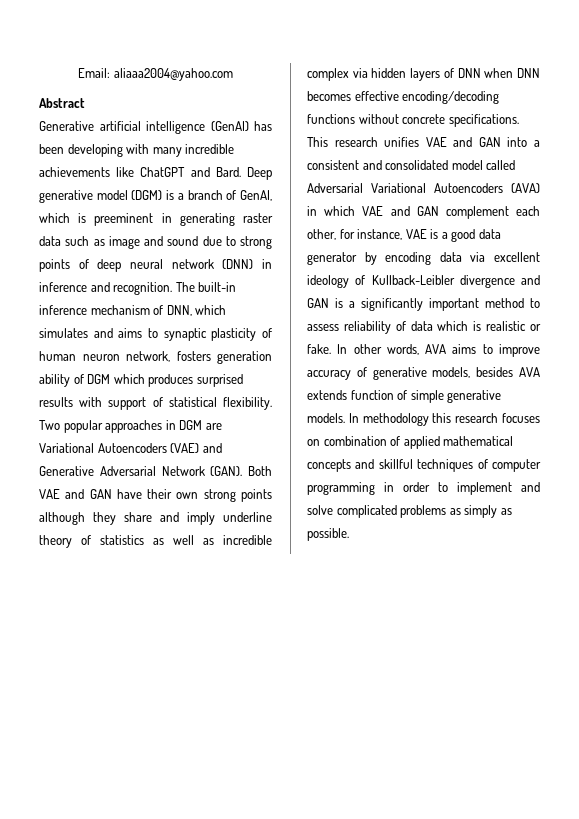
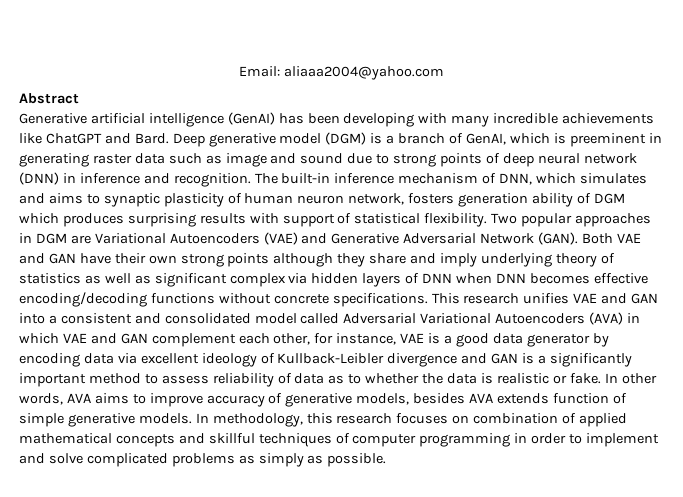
[196,374,243,387] surprised -> [127,213,196,227] surprising
[223,512,272,522] underline -> [480,253,552,267] underlying
[223,535,272,545] incredible -> [154,273,227,287] significant
[437,321,469,331] which -> [328,373,478,384] as to whether the data
[362,413,429,426] methodology -> [212,413,303,427] methodology,

